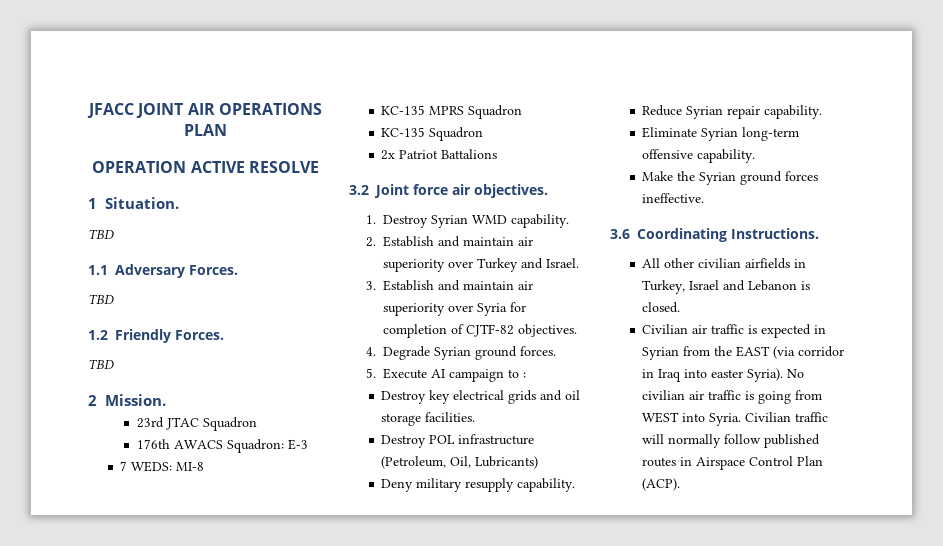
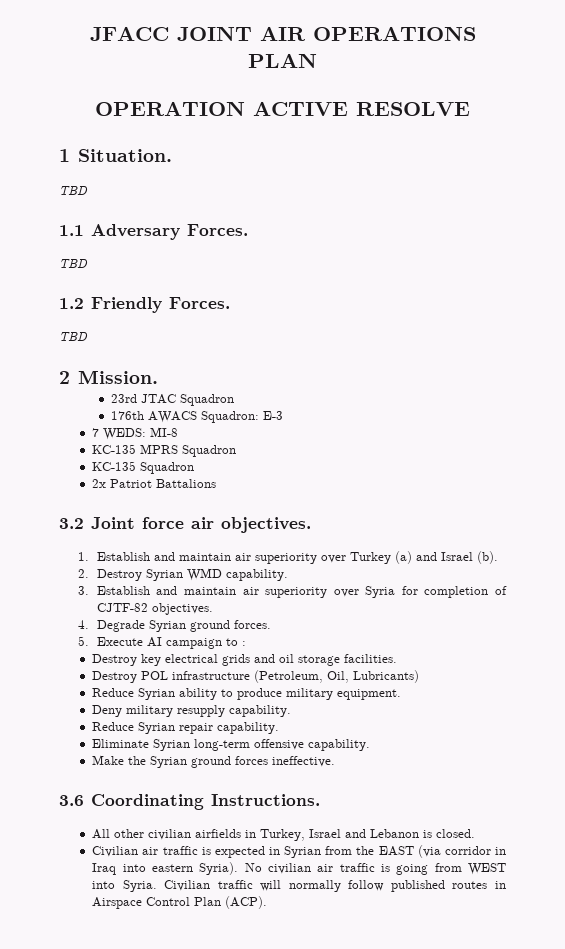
[382,214,569,228] [365,237,376,247] Destroy Syrian WMD capability. // 2. -> (89, 556) none
[520,258,579,269] and Israel. -> [394,551,498,564] [77,568,288,581] (a) and Israel (b). // 2. Destroy Syrian WMD capability.
(539, 462) none -> [92,688,402,700] // Reduce Syrian ability to produce military equipment.
[711,369,744,378] easter -> [151,864,193,872] eastern

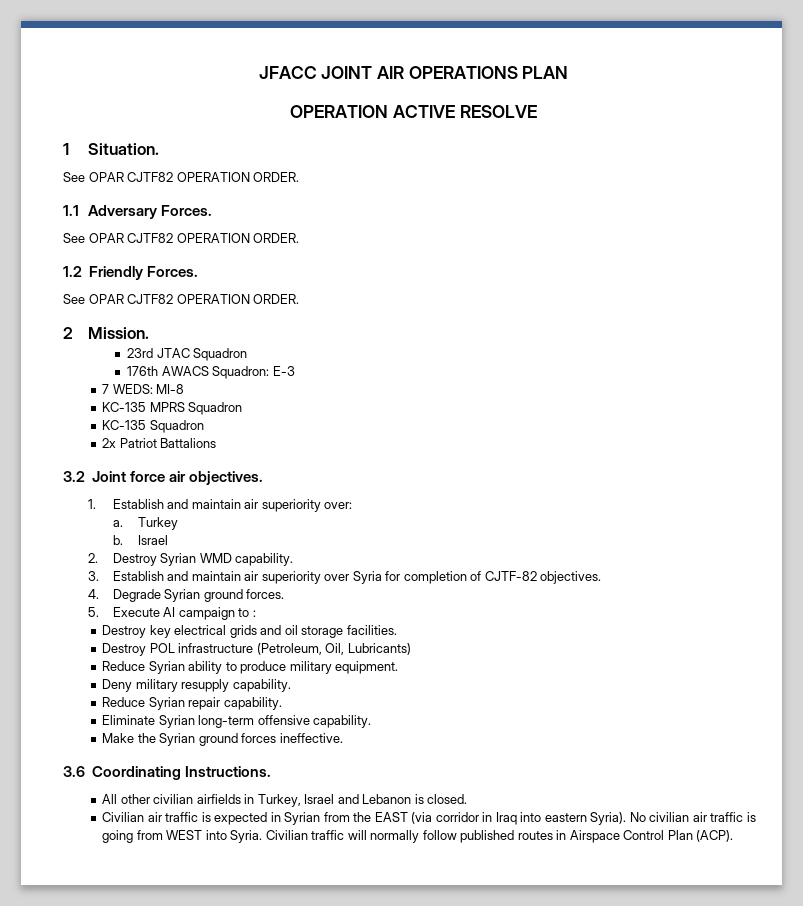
[59,186,88,195] [59,224,248,240] [59,259,88,268] [59,297,230,313] [59,332,88,341] TBD // 1.1 Adversary Forces. // TBD // 1.2 Friendly Forces. // TBD -> [63,172,300,182] [63,205,212,219] [63,233,300,243] [63,266,198,280] [63,294,300,304] See OPAR CJTF82 OPERATION ORDER. // 1.1 Adversary Forces. // See OPAR CJTF82 OPERATION ORDER. // 1.2 Friendly Forces. // See OPAR CJTF82 OPERATION ORDER.
[320,555,346,563] over -> [324,502,353,509] [112,520,123,527] over: // a.
[394,551,498,564] (a) and Israel (b). -> [112,535,168,545] // b. Israel

